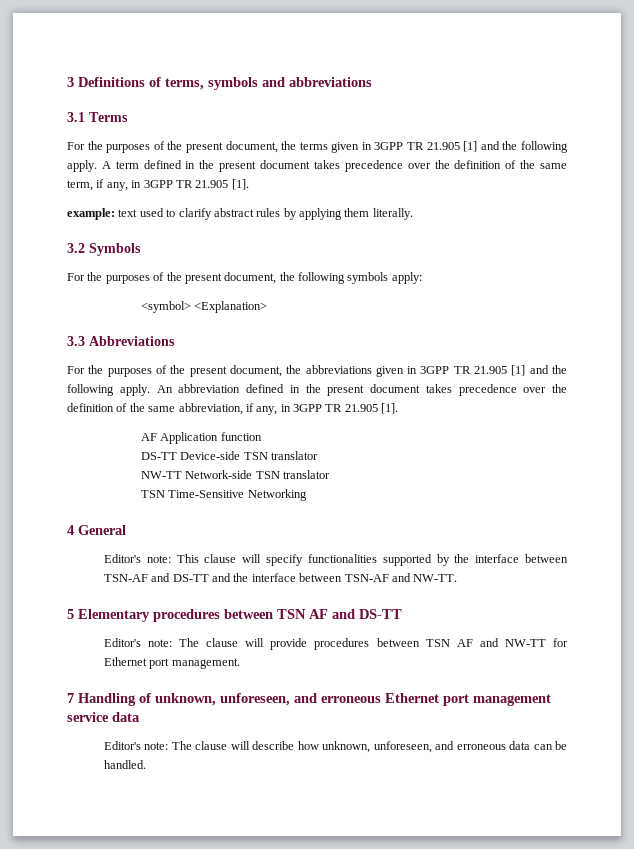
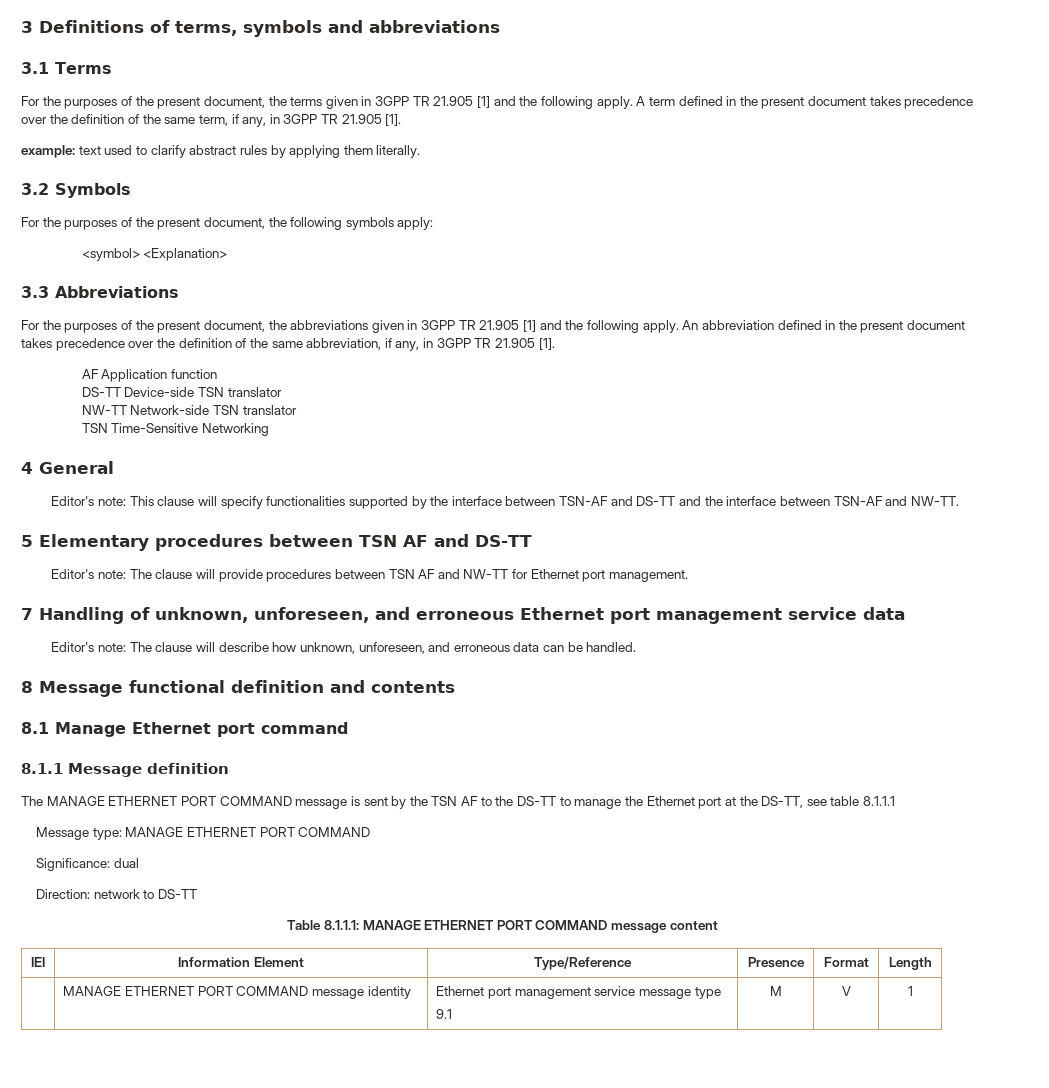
(146, 764) none -> [21,680,455,697] [21,722,348,737] [21,763,229,777] [21,796,896,809] [36,827,371,840] [36,858,139,871] [36,889,198,899] [287,920,718,933] [31,957,45,967] [178,957,304,967] [534,957,632,970] [747,957,805,968] [823,957,869,967] [888,957,932,970] [63,986,411,999] [436,986,721,999] [436,1009,453,1019] [769,986,782,996] [841,986,851,996] [907,986,913,996] // 8 Message functional definition and contents // 8.1 Manage Ethernet port command // 8.1.1 Message definition // The MANAGE ETHERNET PORT COMMAND message is sent by the TSN AF to the DS-TT to manage the Ethernet port at the DS-TT, see table 8.1.1.1 // Message type: MANAGE ETHERNET PORT COMMAND // Significance: dual // Direction: network to DS-TT // Table 8.1.1.1: MANAGE ETHERNET PORT COMMAND message content // IEI | Information Element | Type/Reference | Presence | Format | Length // | MANAGE ETHERNET PORT COMMAND message identity | Ethernet port management service message type // 9.1 | M | V | 1

